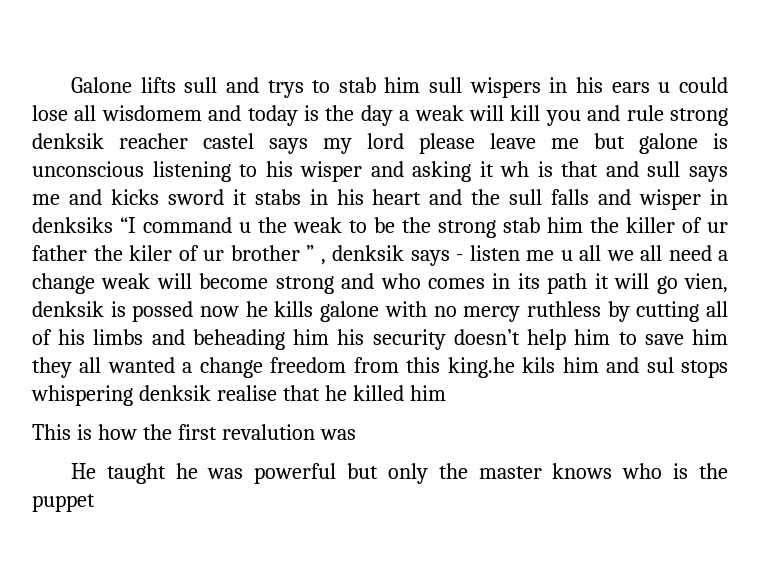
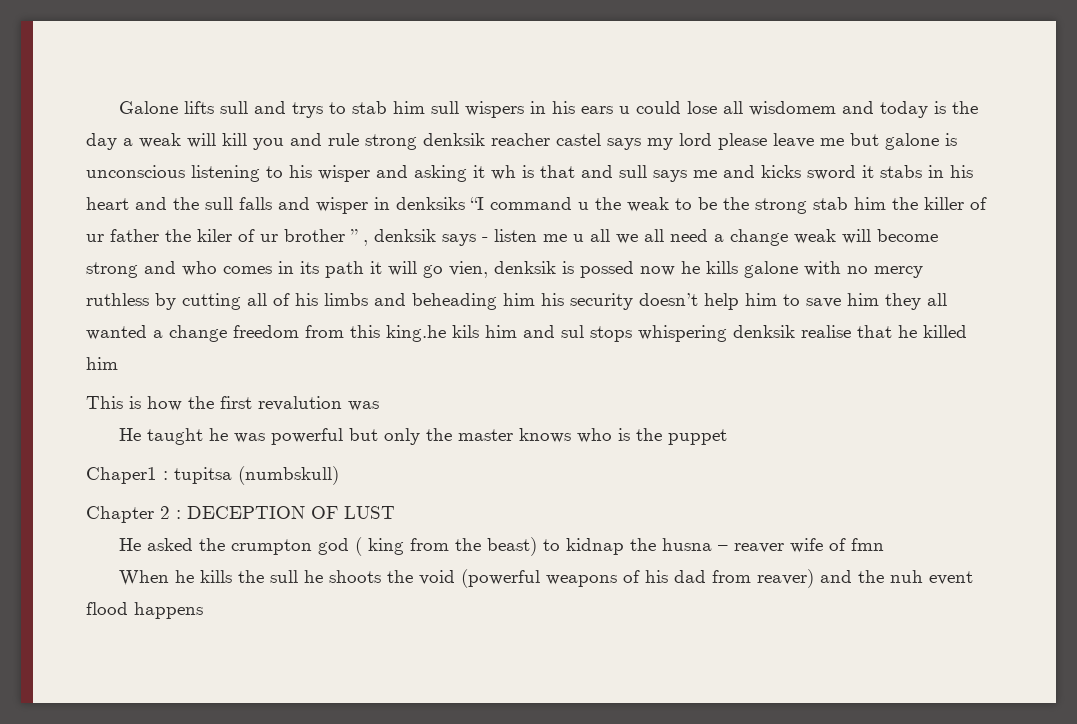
(95, 503) none -> [86,466,339,485] [86,506,395,523] [119,537,885,556] [119,569,974,588] [86,602,203,619] // Chaper1 : tupitsa (numbskull) // Chapter 2 : DECEPTION OF LUST // He asked the crumpton god ( king from the beast) to kidnap the husna – reaver wife of fmn // When he kills the sull he shoots the void (powerful weapons of his dad from reaver) and the nuh event flood happens

